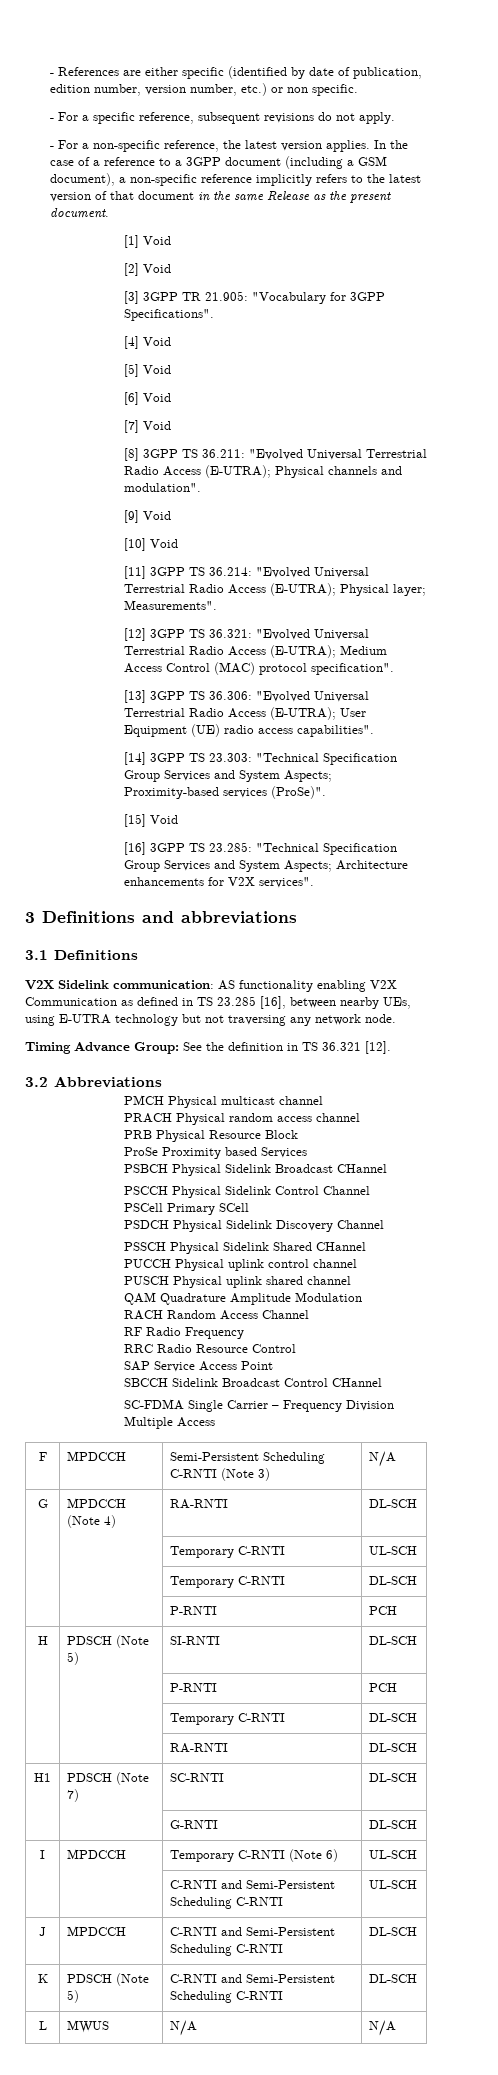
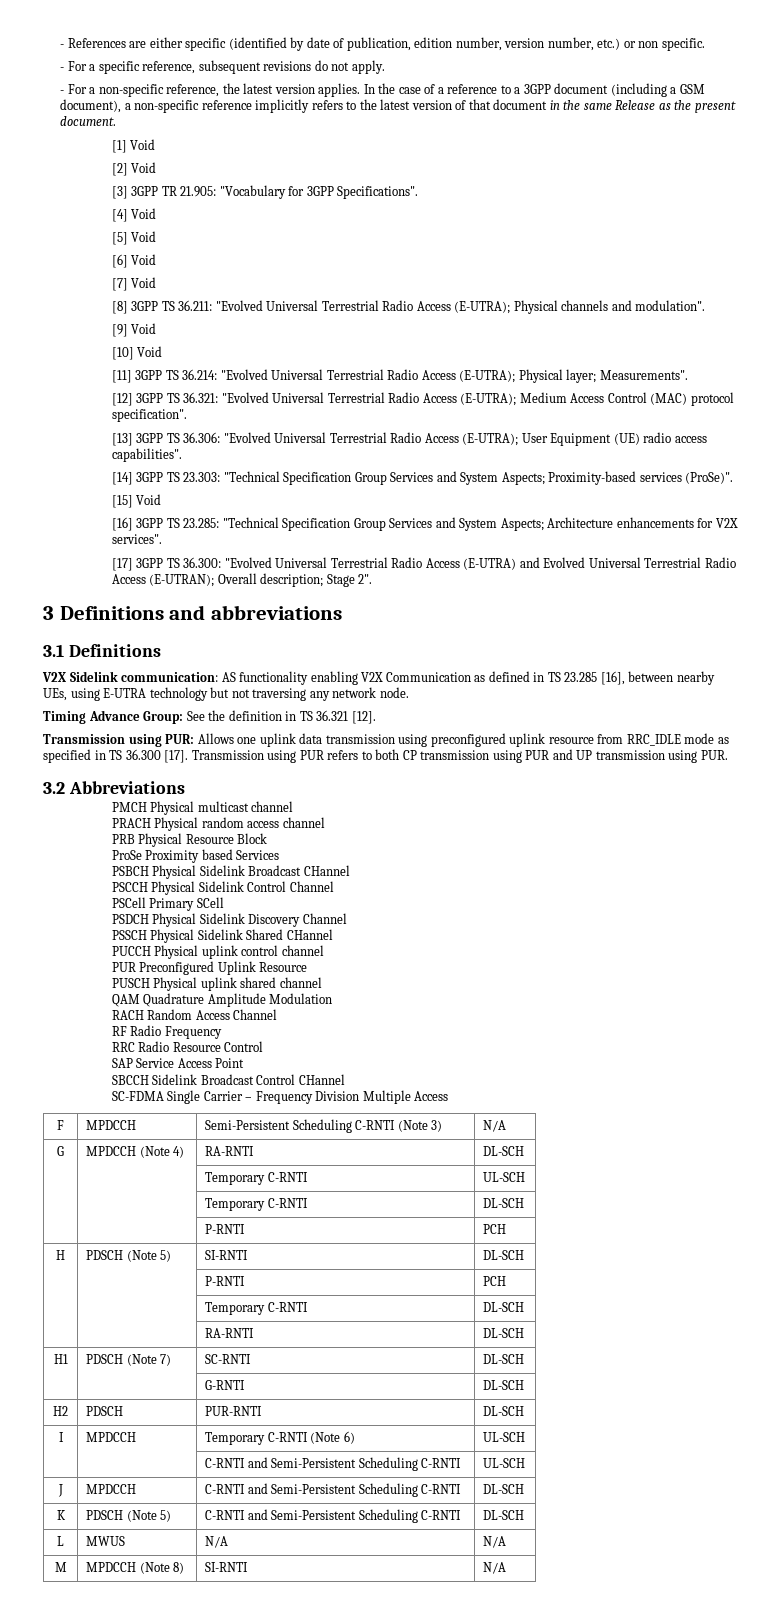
(314, 882) none -> [111,557,736,571] [111,573,373,587] // [17] 3GPP TS 36.300: "Evolved Universal Terrestrial Radio Access (E-UTRA) and Evolved Universal Terrestrial Radio Access (E-UTRAN); Overall description; Stage 2".
(391, 1047) none -> [43,733,729,747] [43,749,728,763] // Transmission using PUR: Allows one uplink data transmission using preconfigured uplink resource from RRC_IDLE mode as specified in TS 36.300 [17]. Transmission using PUR refers to both CP transmission using PUR and UP transmission using PUR.
(357, 1263) none -> [111,961,308,975] // PUR Preconfigured Uplink Resource
(418, 1824) none -> [53,1406,68,1416] [86,1406,124,1416] [205,1406,263,1416] [483,1406,525,1416] // H2 | PDSCH | PUR-RNTI | DL-SCH
(397, 2028) none -> [54,1562,67,1572] [86,1562,185,1574] [205,1562,249,1572] [483,1562,507,1574] // M | MPDCCH (Note 8) | SI-RNTI | N/A

